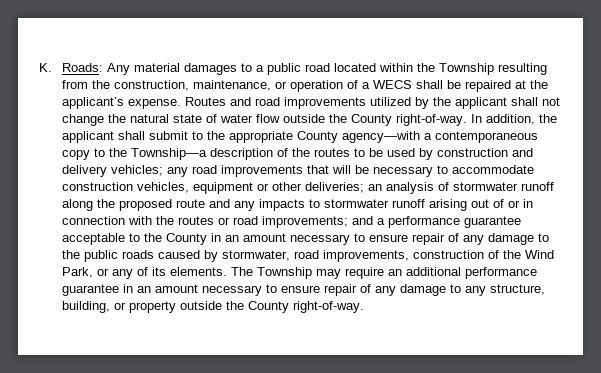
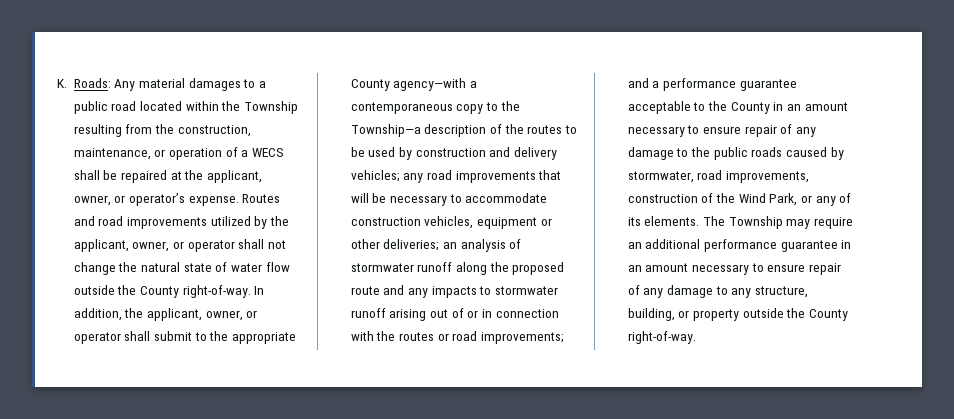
[62,97,125,109] applicant’s -> [206,170,262,183] [73,193,186,206] applicant, owner, or operator’s
[455,97,508,109] applicant -> [73,239,235,252] applicant, owner, or operator
[62,131,115,143] applicant -> [147,308,258,321] [73,332,121,344] applicant, owner, or operator

